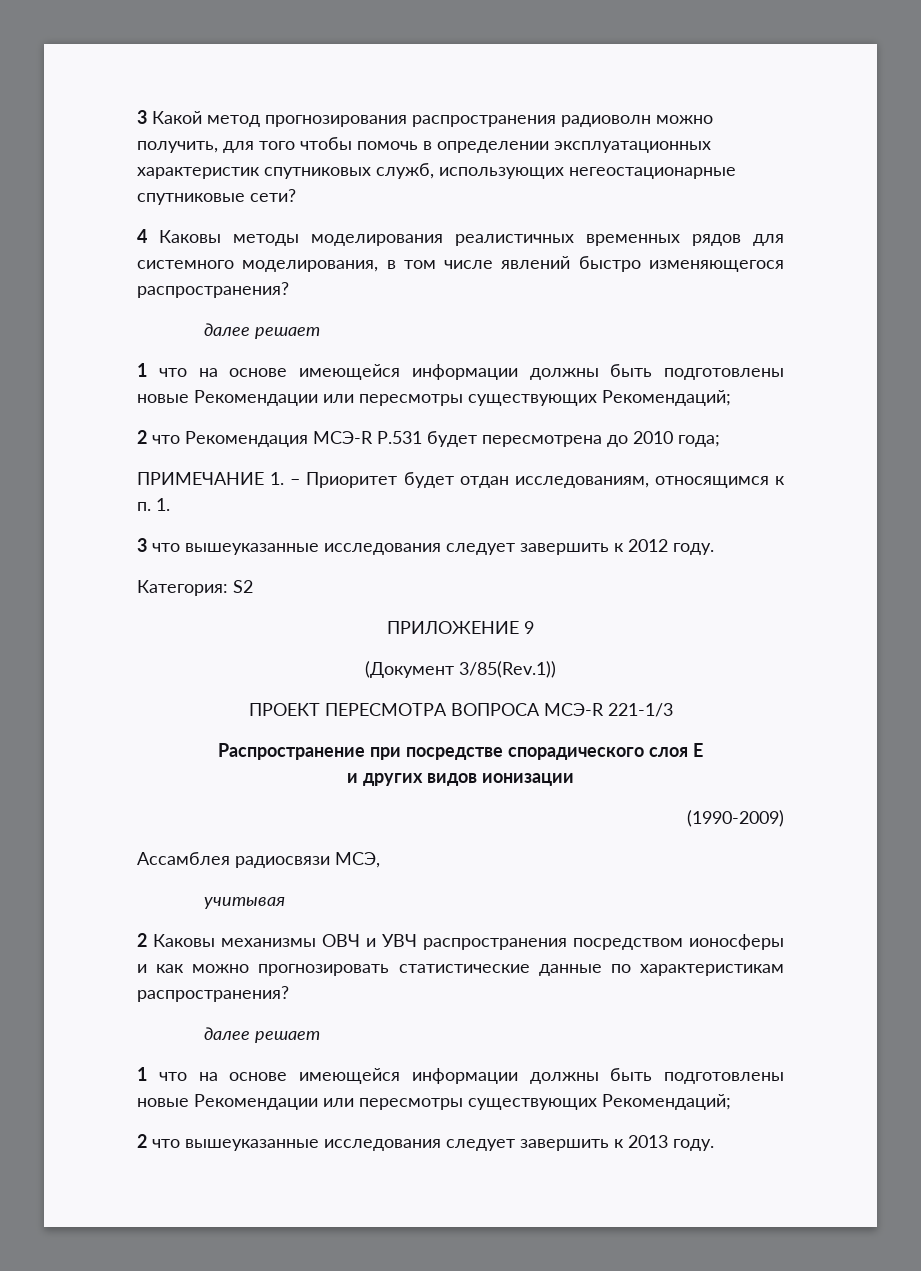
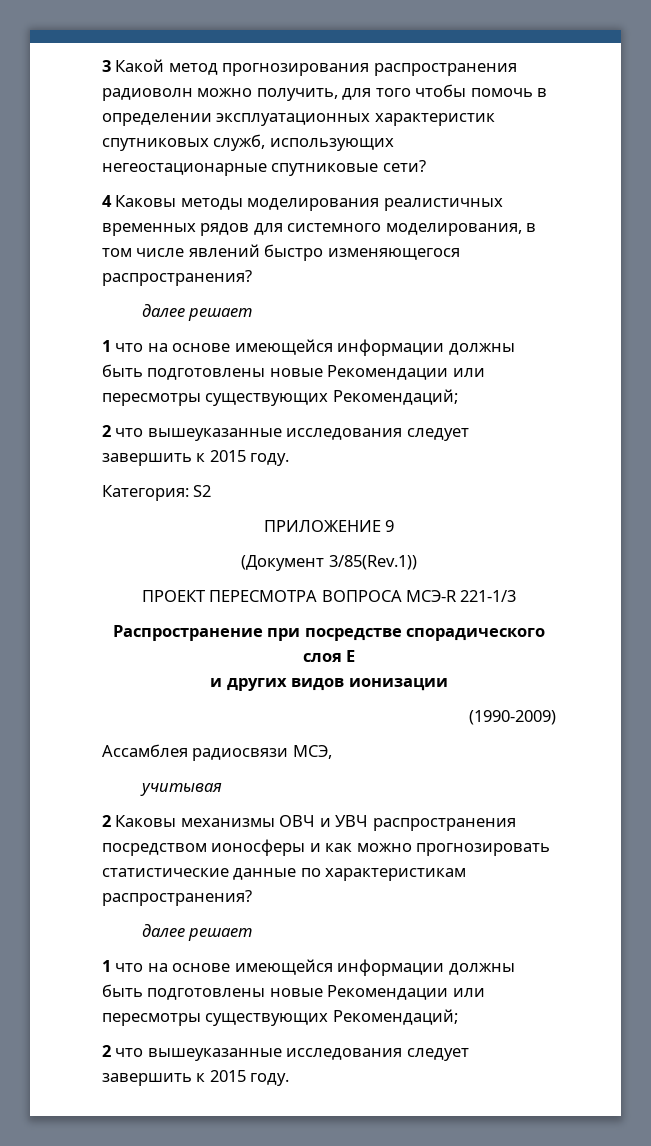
[185,431,720,447] [137,472,785,488] [137,498,170,511] [137,538,668,555] Рекомендация МСЭ-R Р.531 будет пересмотрена до 2010 года; // ПРИМЕЧАНИЕ 1. – Приоритет будет отдан исследованиям, относящимся к п. 1. // 3 что вышеуказанные исследования следует завершить к 2012 -> [147,428,469,441] [102,450,246,466] вышеуказанные исследования следует завершить к 2015
[628,1135,668,1148] 2013 -> [209,1070,246,1082] 2015

